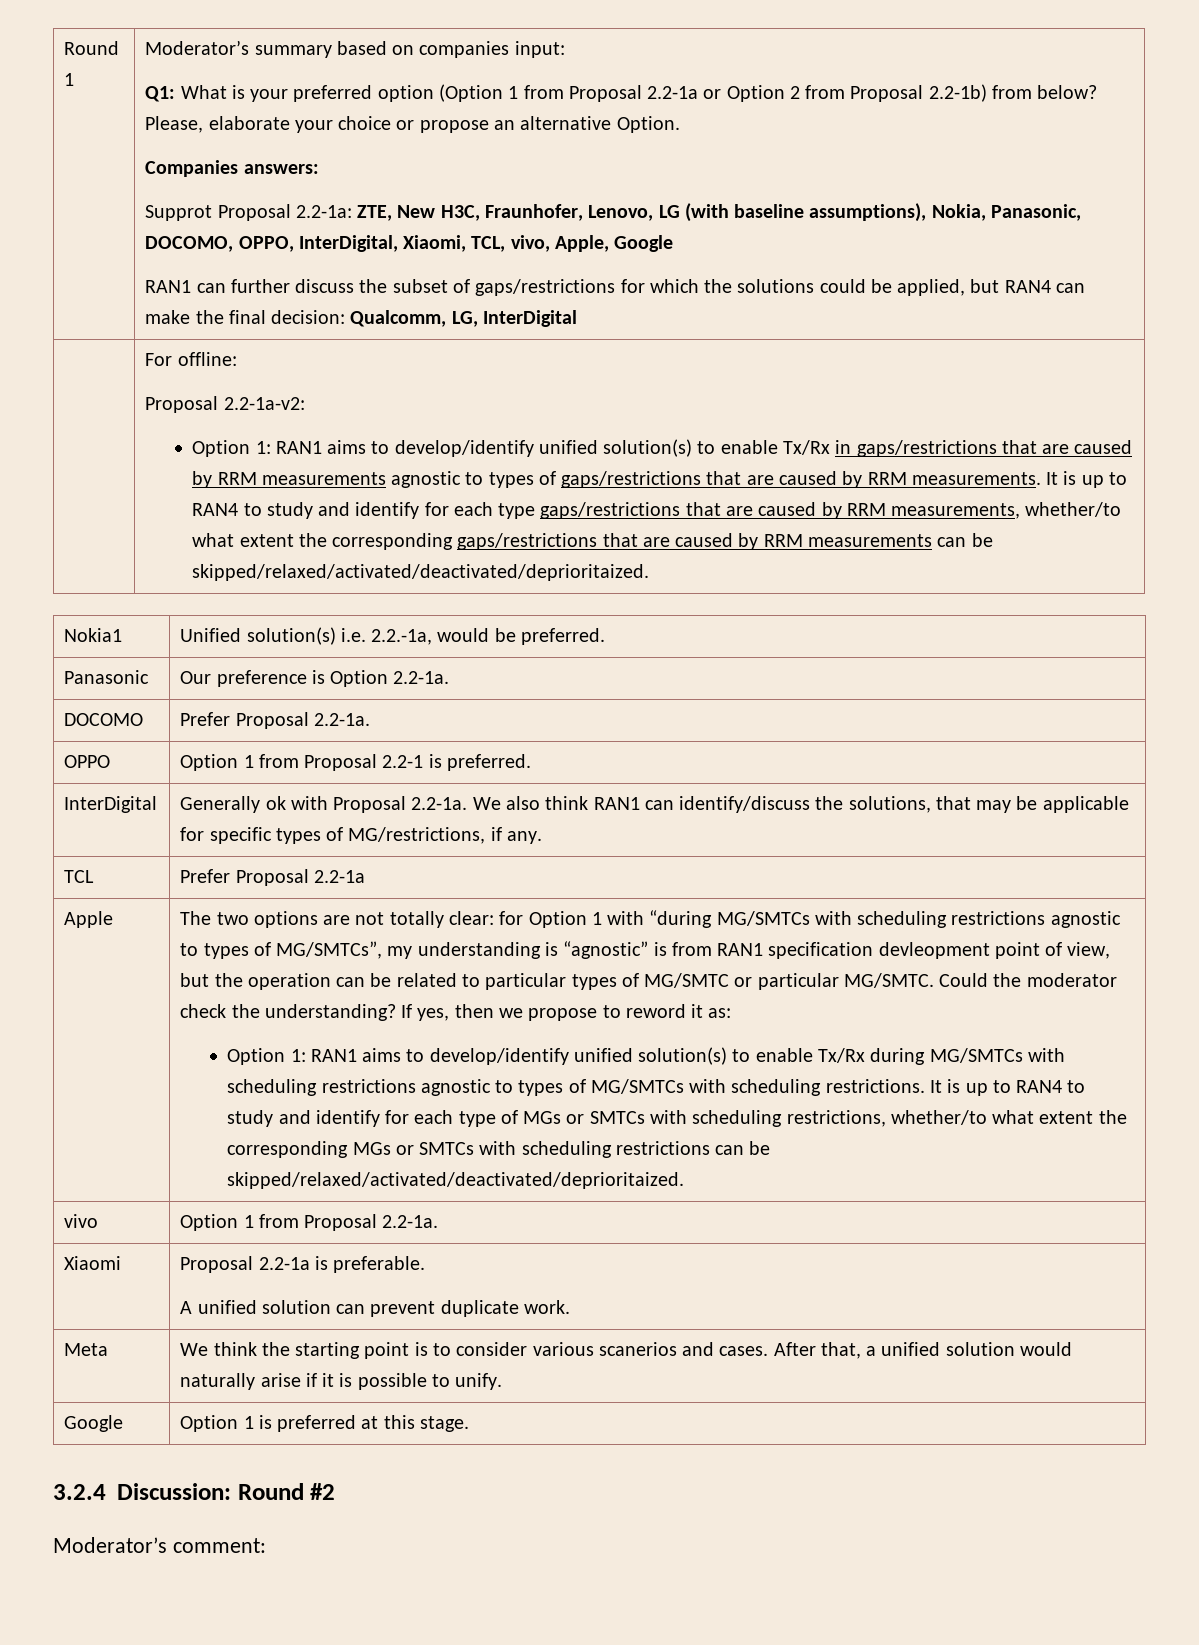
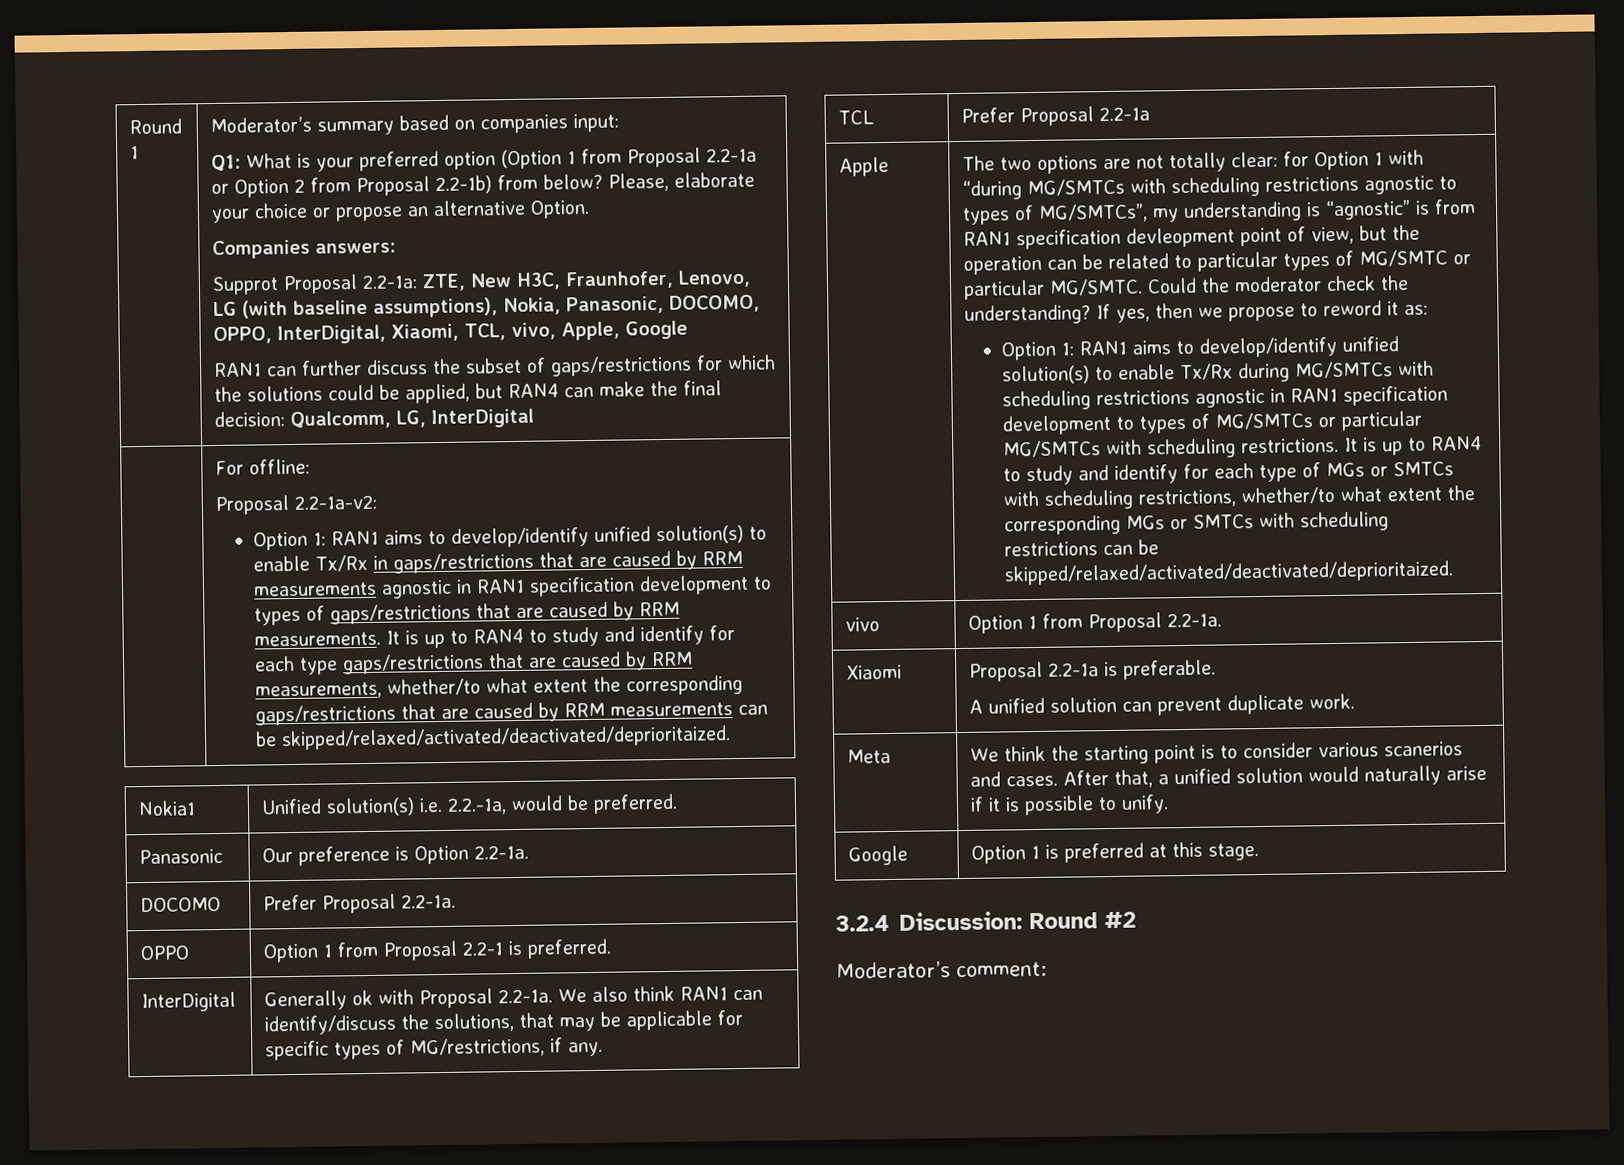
(462, 479) none -> [456,574,750,597] in RAN1 specification development
(491, 1087) none -> [1270,385,1449,406] [1002,414,1113,436] in RAN1 specification development
(684, 1086) none -> [1318,410,1424,431] [1003,440,1102,458] or particular MG/SMTCs

